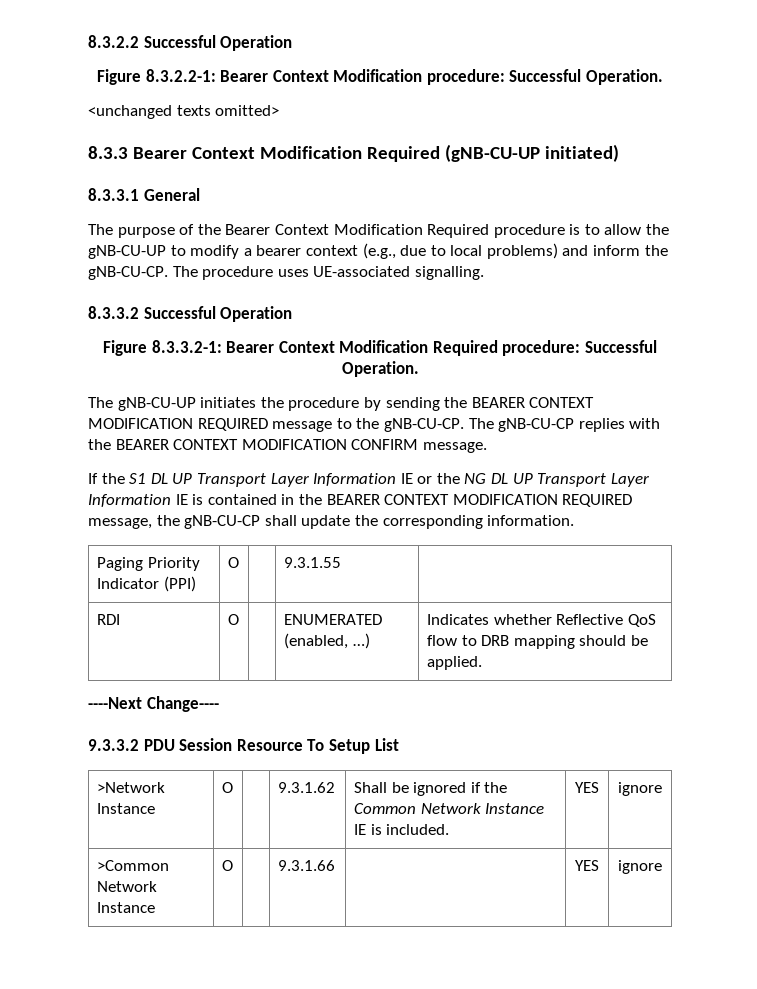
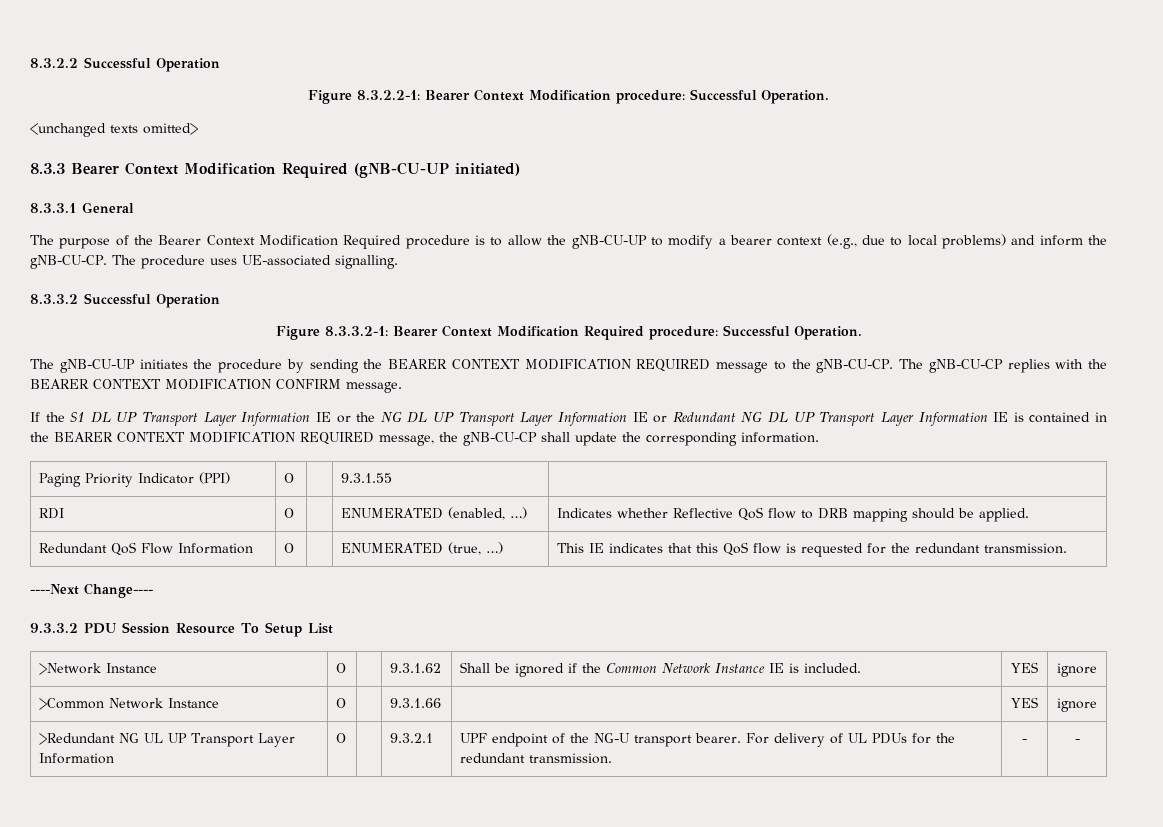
(188, 499) none -> [653,412,1009,426] or Redundant NG DL UP Transport Layer Information IE
(482, 663) none -> [38,542,253,556] [283,543,294,553] [340,542,503,555] [556,542,1067,557] // Redundant QoS Flow Information | O | | ENUMERATED (true, …) | This IE indicates that this QoS flow is requested for the redundant transmission.
(662, 867) none -> [38,733,295,747] [38,753,114,764] [335,733,346,743] [389,733,433,743] [459,733,955,747] [459,753,612,764] [1022,739,1027,743] [1074,739,1080,743] // >Redundant NG UL UP Transport Layer Information | O | | 9.3.2.1 | UPF endpoint of the NG-U transport bearer. For delivery of UL PDUs for the redundant transmission. | - | -

